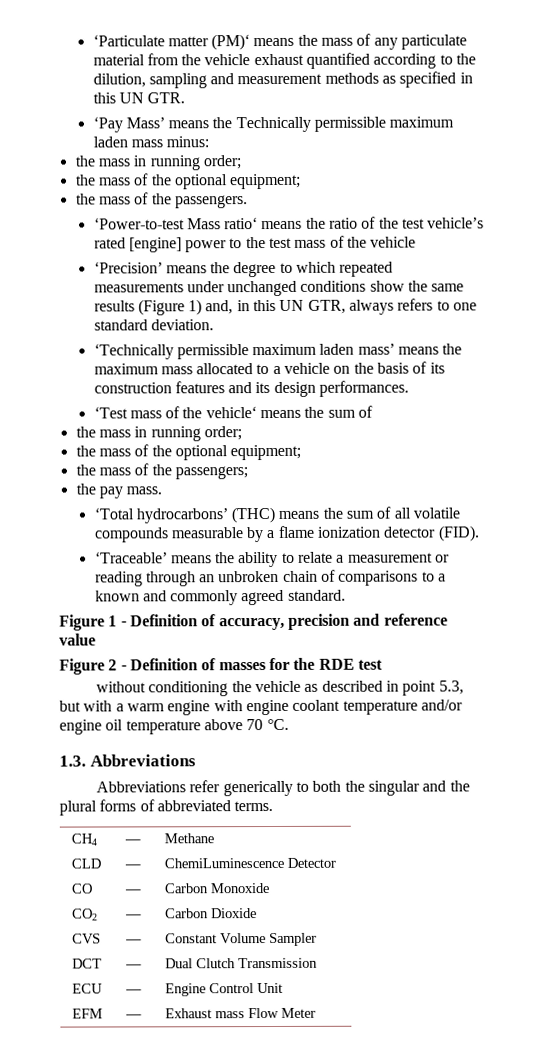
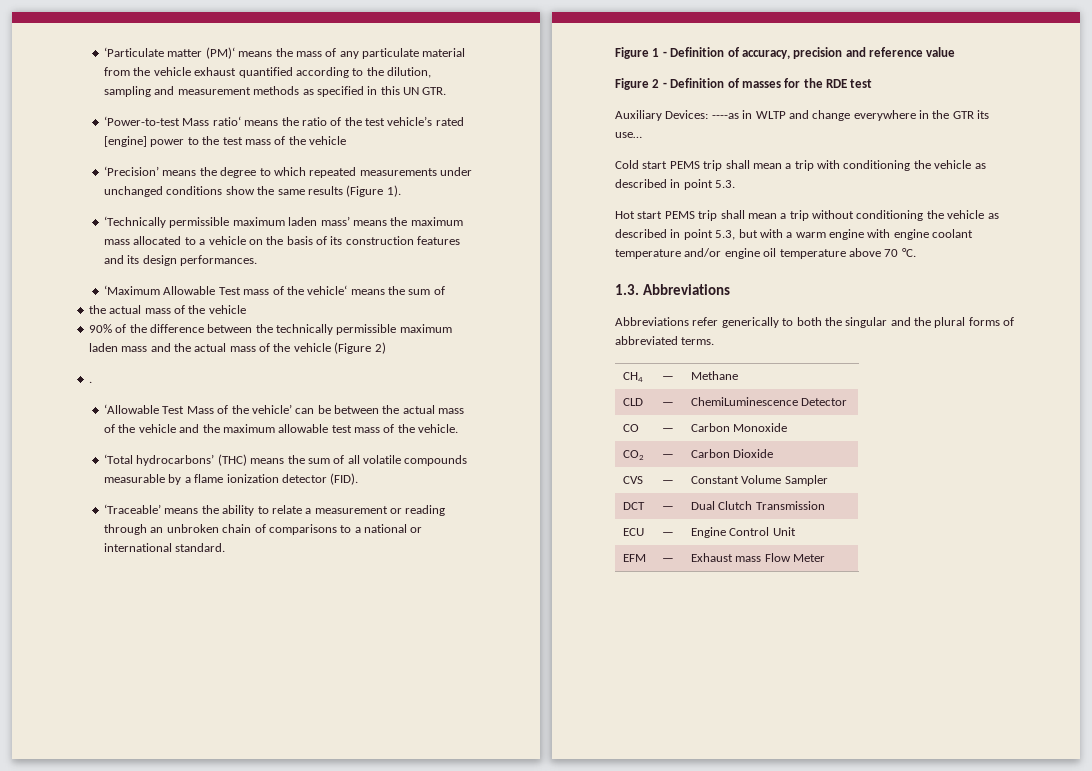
[92,116,455,133] [92,136,210,148] [74,155,241,171] [75,173,302,190] [75,192,248,209] // ‘Pay Mass’ means the Technically permissible maximum laden mass minus: // the mass in running order; // the mass of the optional equipment; // the mass of the passengers. -> (447, 91) none
[188,298,478,316] [93,319,214,331] 1) and, in this UN GTR, always refers to one standard deviation. -> [386,185,401,197] 1).
[93,406,128,419] ‘Test -> [104,285,241,295] ‘Maximum Allowable Test
[98,426,242,442] [75,444,302,461] [75,463,248,480] [75,483,163,499] mass in running order; // the mass of the optional equipment; // the mass of the passengers; // the pay mass. -> [109,305,246,314] [88,324,452,335] [88,342,386,354] [88,381,92,383] [104,404,465,414] [104,424,459,433] actual mass of the vehicle // 90% of the difference between the technically permissible maximum laden mass and the actual mass of the vehicle (Figure 2) // . // ‘Allowable Test Mass of the vehicle’ can be between the actual mass of the vehicle and the maximum allowable test mass of the vehicle.
[94,589,285,606] known and commonly agreed -> [364,524,423,533] [104,543,173,552] national or international
(383, 664) none -> [615,110,990,121] [615,132,642,138] [615,160,986,171] [615,179,736,190] [615,210,809,221] Auxiliary Devices: ----as in WLTP and change everywhere in the GTR its use… // Cold start PEMS trip shall mean a trip with conditioning the vehicle as described in point 5.3. // Hot start PEMS trip shall mean a trip

